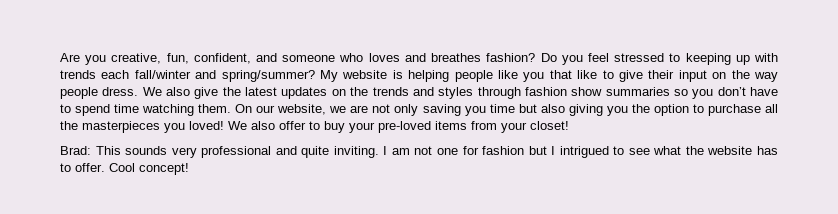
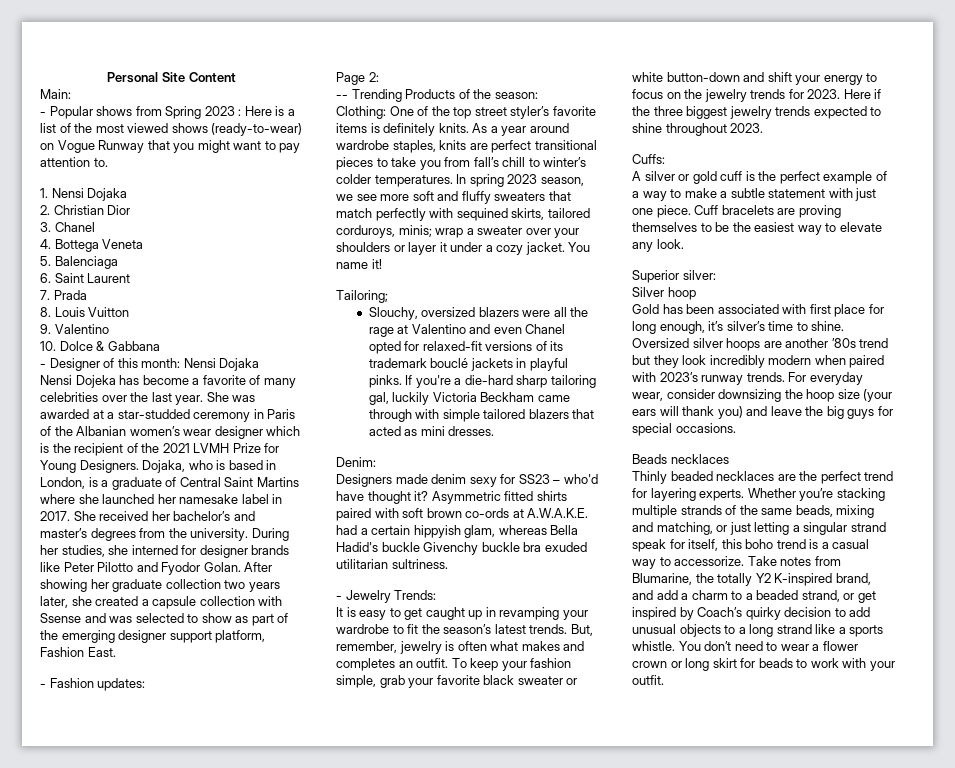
[60,53,779,65] [60,70,778,82] [60,87,779,99] [60,104,779,116] [60,121,569,133] [60,146,778,158] [60,163,189,175] Are you creative, fun, confident, and someone who loves and breathes fashion? Do you feel stressed to keeping up with trends each fall/winter and spring/summer? My website is helping people like you that like to give their input on the way people dress. We also give the latest updates on the trends and styles through fashion show summaries so you don’t have to spend time watching them. On our website, we are not only saving you time but also giving you the option to purchase all the masterpieces you loved! We also offer to buy your pre-loved items from your closet! // Brad: This sounds very professional and quite inviting. I am not one for fashion but I intrigued to see what the website has to offer. Cool concept! -> [107,72,236,83] [40,89,71,99] [40,106,295,119] [40,123,303,136] [40,140,301,153] [40,157,108,167] [40,188,128,201] [40,205,131,215] [40,222,95,232] [40,239,144,252] [40,256,118,269] [40,273,131,283] [40,290,87,300] [40,307,130,317] [40,324,109,334] [40,341,160,351] [40,358,260,371] [40,375,296,388] [40,392,256,405] [40,409,296,422] [40,426,301,439] [40,443,280,456] [40,460,277,473] [40,477,299,490] [40,494,283,504] [40,511,255,521] [40,528,289,541] [40,545,290,558] [40,562,273,575] [40,579,280,592] [40,596,283,609] [40,613,289,626] [40,630,266,643] [40,647,116,657] [40,678,146,691] [336,72,379,85] [336,89,538,102] [336,106,596,119] [336,123,569,136] [336,140,597,153] [336,157,587,170] [336,174,584,187] [336,191,571,204] [336,208,590,221] [336,225,580,238] [336,242,591,255] [336,259,382,269] [336,290,388,303] [368,307,589,320] [368,324,566,337] [368,341,564,354] [368,358,568,371] [368,375,596,388] [368,392,570,405] [368,409,595,422] [368,426,495,436] [336,457,376,467] [336,474,598,487] [336,491,567,504] [336,508,589,521] [336,525,579,538] [336,542,587,555] [336,559,448,569] [336,590,437,603] [336,607,588,620] [336,624,593,636] [336,641,585,654] [336,658,572,671] [336,675,578,688] [632,72,878,85] [632,89,882,102] [632,106,882,119] [632,123,764,136] [632,154,665,164] [632,171,887,184] [632,188,877,201] [632,205,841,218] [632,222,882,235] [632,239,684,252] [632,270,716,283] [632,287,696,300] [632,304,884,317] [632,321,845,334] [632,338,889,351] [632,355,885,368] [632,372,863,385] [632,389,893,402] [632,406,893,419] [632,423,736,436] [632,454,729,464] [632,471,894,484] [632,488,885,501] [632,505,875,518] [632,522,886,535] [632,539,870,552] [632,556,841,569] [632,573,871,586] [632,590,876,603] [632,607,871,620] [632,624,884,637] [632,641,858,651] [632,658,895,671] [632,675,664,685] Personal Site Content // Main: // - Popular shows from Spring 2023 : Here is a list of the most viewed shows (ready-to-wear) on Vogue Runway that you might want to pay attention to. // 1. Nensi Dojaka // 2. Christian Dior // 3. Chanel // 4. Bottega Veneta // 5. Balenciaga // 6. Saint Laurent // 7. Prada // 8. Louis Vuitton // 9. Valentino // 10. Dolce & Gabbana // - Designer of this month: Nensi Dojaka // Nensi Dojeka has become a favorite of many celebrities over the last year. She was awarded at a star-studded ceremony in Paris of the Albanian women’s wear designer which is the recipient of the 2021 LVMH Prize for Young Designers. Dojaka, who is based in London, is a graduate of Central Saint Martins where she launched her namesake label in 2017. She received her bachelor’s and master’s degrees from the university. During her studies, she interned for designer brands like Peter Pilotto and Fyodor Golan. After showing her graduate collection two years later, she created a capsule collection with Ssense and was selected to show as part of the emerging designer support platform, Fashion East. // - Fashion updates: // Page 2: // -- Trending Products of the season: // Clothing: One of the top street styler’s favorite items is definitely knits. As a year around wardrobe staples, knits are perfect transitional pieces to take you from fall’s chill to winter’s colder temperatures. In spring 2023 season, we see more soft and fluffy sweaters that match perfectly with sequined skirts, tailored corduroys, minis; wrap a sweater over your shoulders or layer it under a cozy jacket. You name it! // Tailoring; // Slouchy, oversized blazers were all the rage at Valentino and even Chanel opted for relaxed-fit versions of its trademark bouclé jackets in playful pinks. If you're a die-hard sharp tailoring gal, luckily Victoria Beckham came through with simple tailored blazers that acted as mini dresses. // Denim: // Designers made denim sexy for SS23 – who'd have thought it? Asymmetric fitted shirts paired with soft brown co-ords at A.W.A.K.E. had a certain hippyish glam, whereas Bella Hadid's buckle Givenchy buckle bra exuded utilitarian sultriness. // - Jewelry Trends: // It is easy to get caught up in revamping your wardrobe to fit the season’s latest trends. But, remember, jewelry is often what makes and completes an outfit. To keep your fashion simple, grab your favorite black sweater or white button-down and shift your energy to focus on the jewelry trends for 2023. Here if the three biggest jewelry trends expected to shine throughout 2023. // Cuffs: // A silver or gold cuff is the perfect example of a way to make a subtle statement with just one piece. Cuff bracelets are proving themselves to be the easiest way to elevate any look. // Superior silver: // Silver hoop // Gold has been associated with first place for long enough, it’s silver’s time to shine. Oversized silver hoops are another ’80s trend but they look incredibly modern when paired with 2023’s runway trends. For everyday wear, consider downsizing the hoop size (your ears will thank you) and leave the big guys for special occasions. // Beads necklaces // Thinly beaded necklaces are the perfect trend for layering experts. Whether you’re stacking multiple strands of the same beads, mixing and matching, or just letting a singular strand speak for itself, this boho trend is a casual way to accessorize. Take notes from Blumarine, the totally Y2 K-inspired brand, and add a charm to a beaded strand, or get inspired by Coach’s quirky decision to add unusual objects to a long strand like a sports whistle. You don’t need to wear a flower crown or long skirt for beads to work with your outfit.

